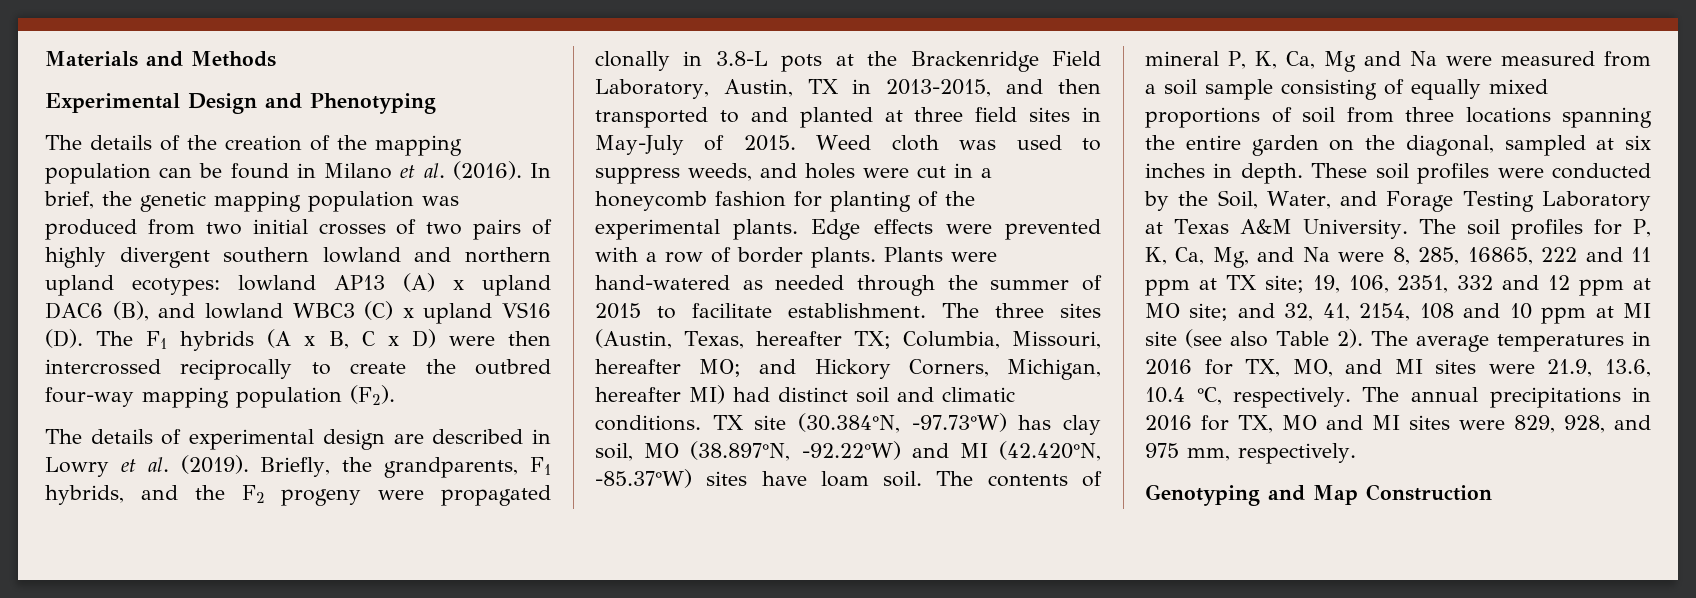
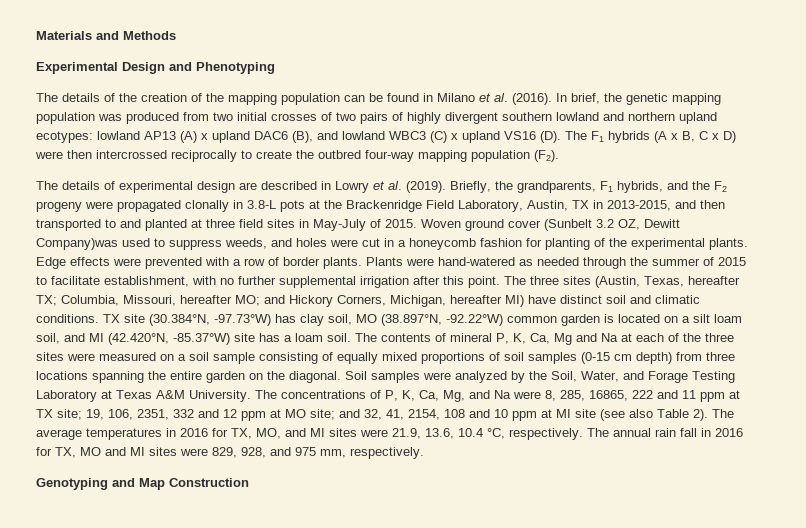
[816,135,997,151] Weed cloth was -> [421,219,680,231] [36,238,118,250] Woven ground cover (Sunbelt 3.2 OZ, Dewitt Company)was
[788,303,926,318] establishment. -> [104,276,500,288] establishment, with no further supplemental irrigation after this point.
[733,387,770,402] had -> [528,295,556,304] have
(901, 450) none -> [507,314,742,326] [36,333,60,344] common garden is located on a silt loam soil,
[706,471,807,486] sites have -> [234,333,292,342] site has a
(1437, 58) none -> [621,333,734,342] [36,352,64,361] at each of the three sites
[1604,51,1651,67] from -> [160,354,174,361] on
(1335, 115) none -> [528,352,672,364] samples (0-15 cm depth)
[1405,135,1651,156] [1145,163,1651,184] diagonal, sampled at six inches in depth. These soil profiles were conducted -> [289,371,507,383] diagonal. Soil samples were analyzed
[1467,219,1623,240] soil profiles for -> [281,390,381,399] concentrations of
[1489,387,1621,408] precipitations -> [655,428,697,437] rain fall

